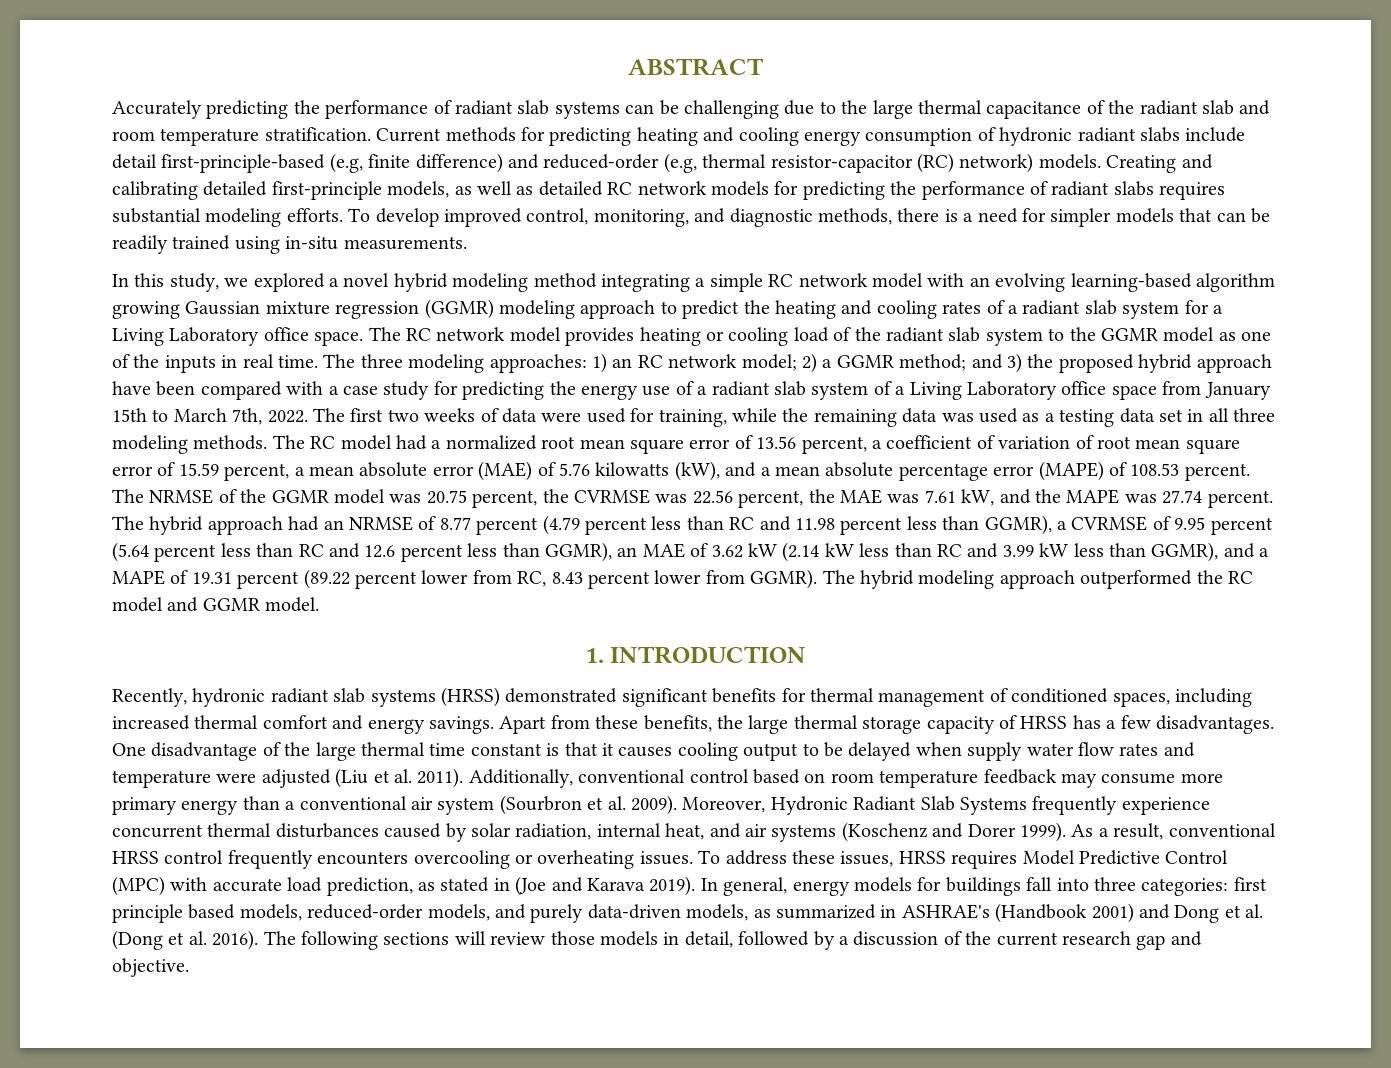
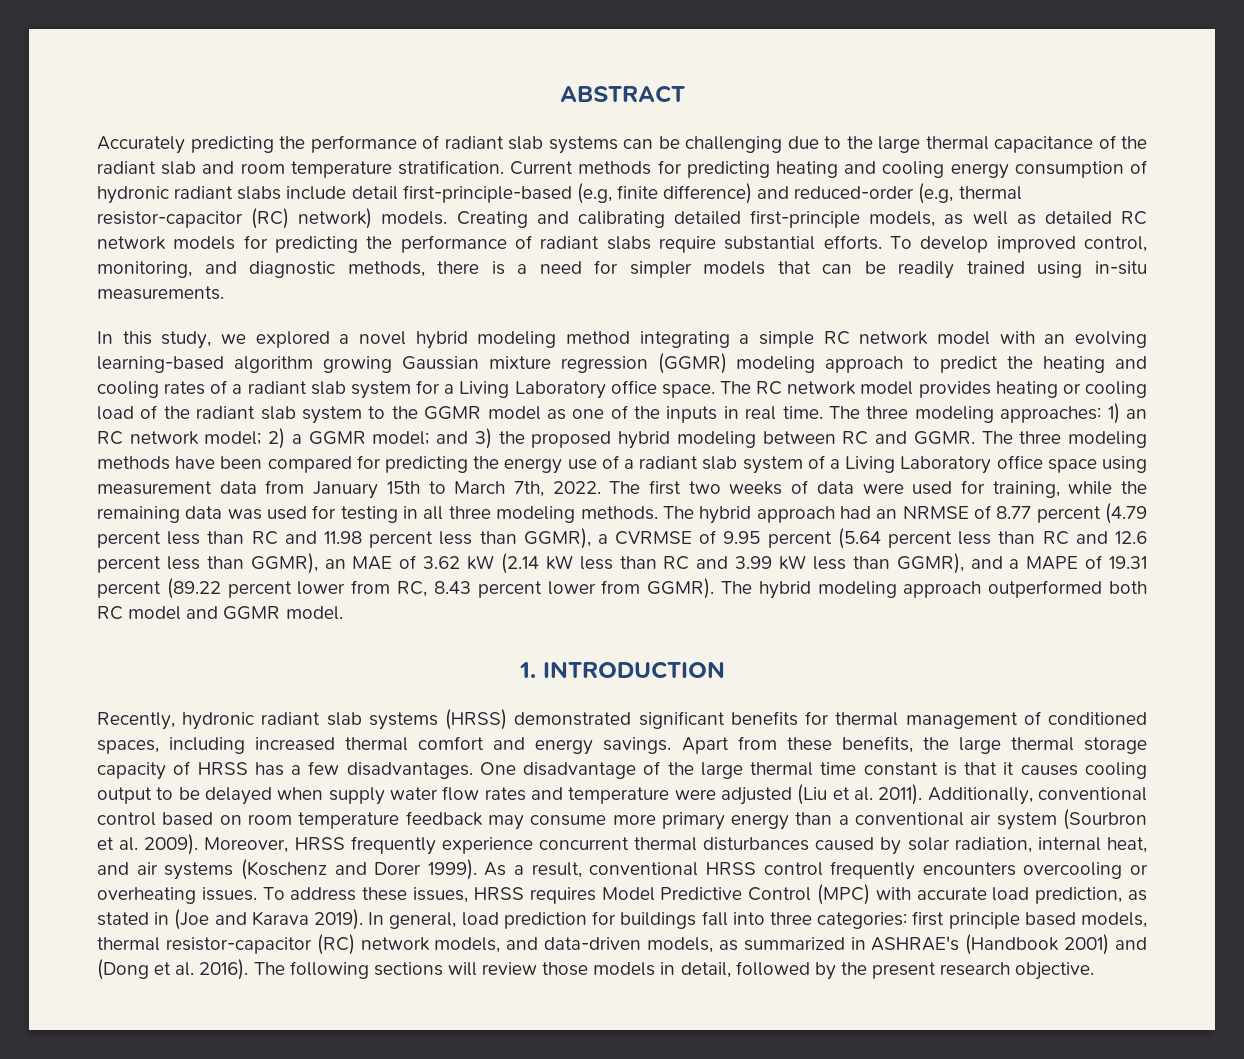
[1159,182,1226,200] [112,208,282,227] requires substantial modeling -> [658,236,816,253] require substantial
[899,354,967,371] method; -> [372,431,430,445] model;
[1196,354,1272,373] [112,381,430,400] approach have been compared with a case study -> [676,431,1147,448] [97,456,352,473] modeling between RC and GGMR. The three modeling methods have been compared
(1157, 392) none -> [1102,456,1148,473] [97,481,257,495] using measurement data
[1022,408,1183,427] as a testing data set -> [312,505,398,523] for testing
[310,435,1240,454] [112,461,1250,481] [112,489,1273,508] [112,516,144,530] RC model had a normalized root mean square error of 13.56 percent, a coefficient of variation of root mean square error of 15.59 percent, a mean absolute error (MAE) of 5.76 kilowatts (kW), and a mean absolute percentage error (MAPE) of 108.53 percent. The NRMSE of the GGMR model was 20.75 percent, the CVRMSE was 22.56 percent, the MAE was 7.61 kW, and the MAPE was 27.74 percent. The -> (694, 512) none
[1196,570,1223,584] the -> [1109,581,1147,594] both
[770,796,1027,815] Hydronic Radiant Slab Systems -> [294,837,345,850] HRSS
[792,877,912,896] energy models -> [461,912,587,929] load prediction
[307,904,424,919] reduced-order -> [97,934,430,955] thermal resistor-capacitor (RC) network
[530,904,584,923] purely -> (539, 943) none
[1174,904,1264,923] Dong et al. -> (1148, 943) none
[838,931,1202,950] a discussion of the current research gap and -> [840,962,1011,979] the present research

